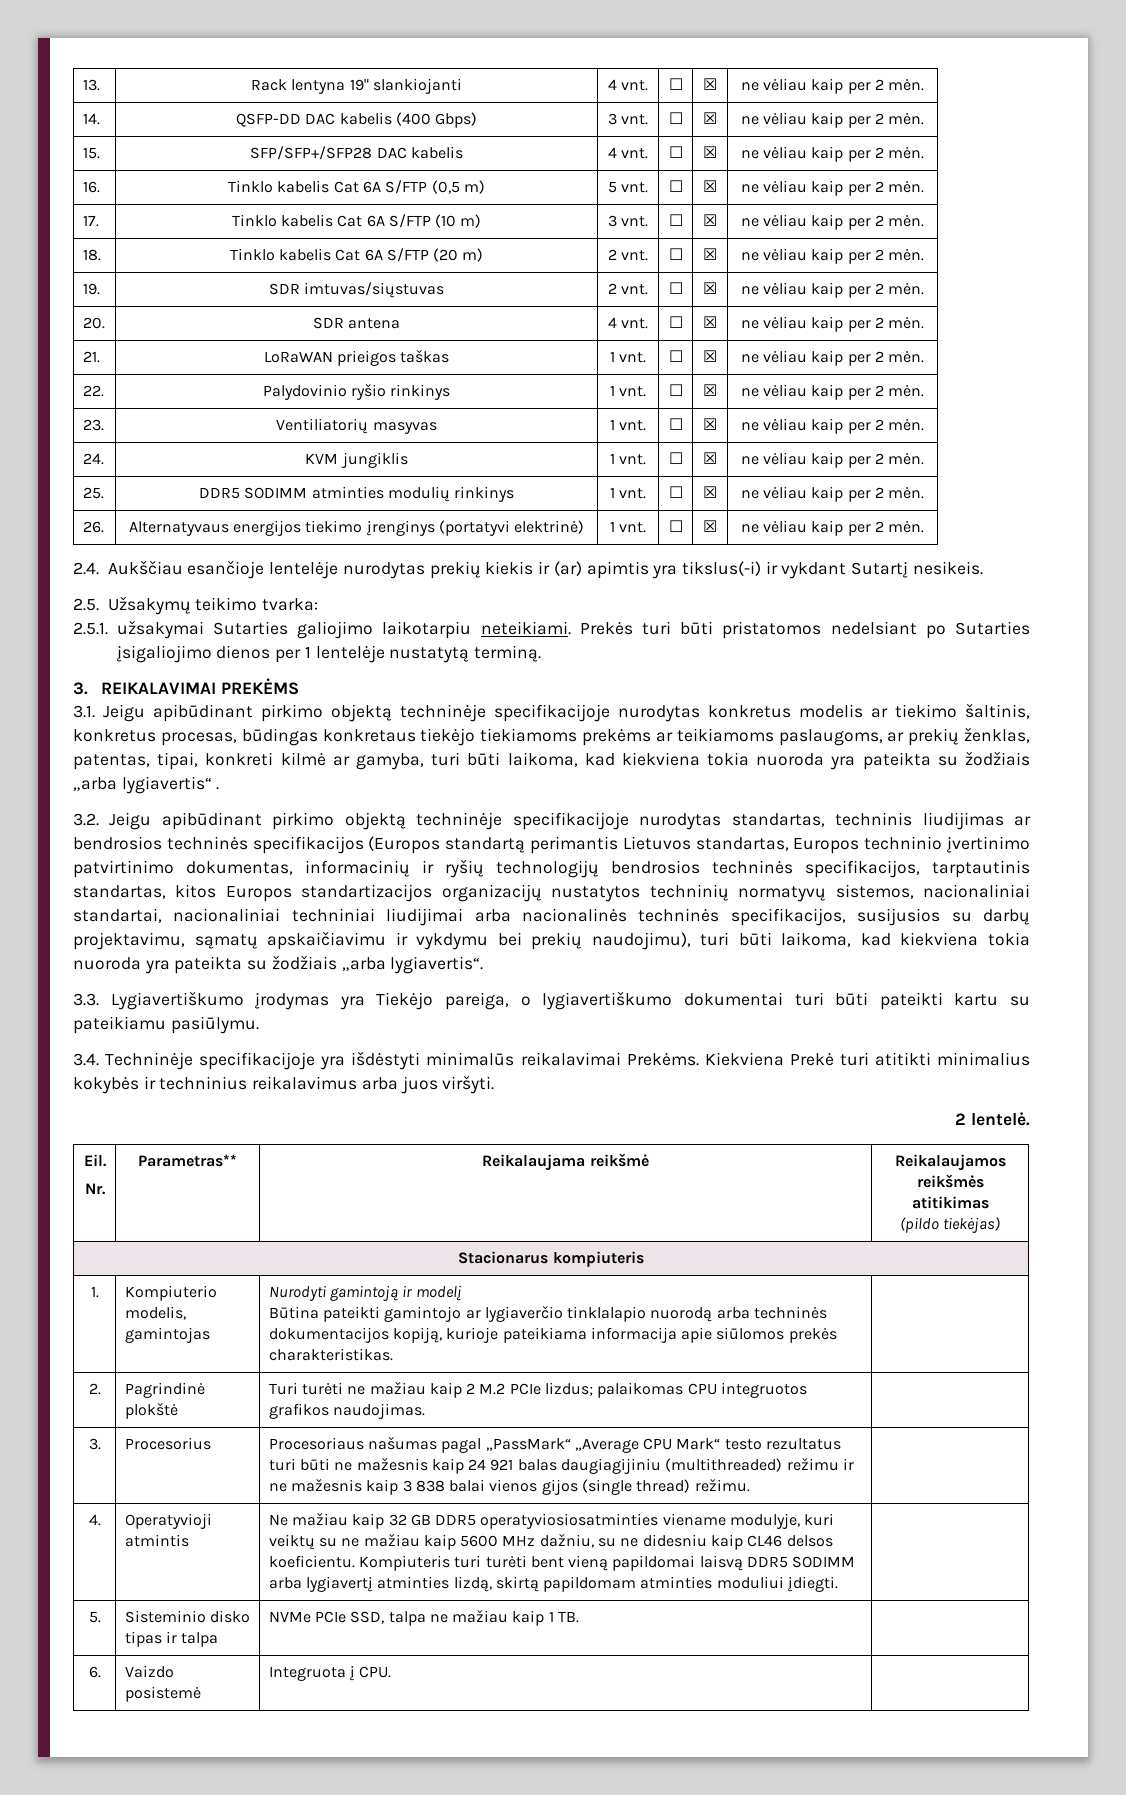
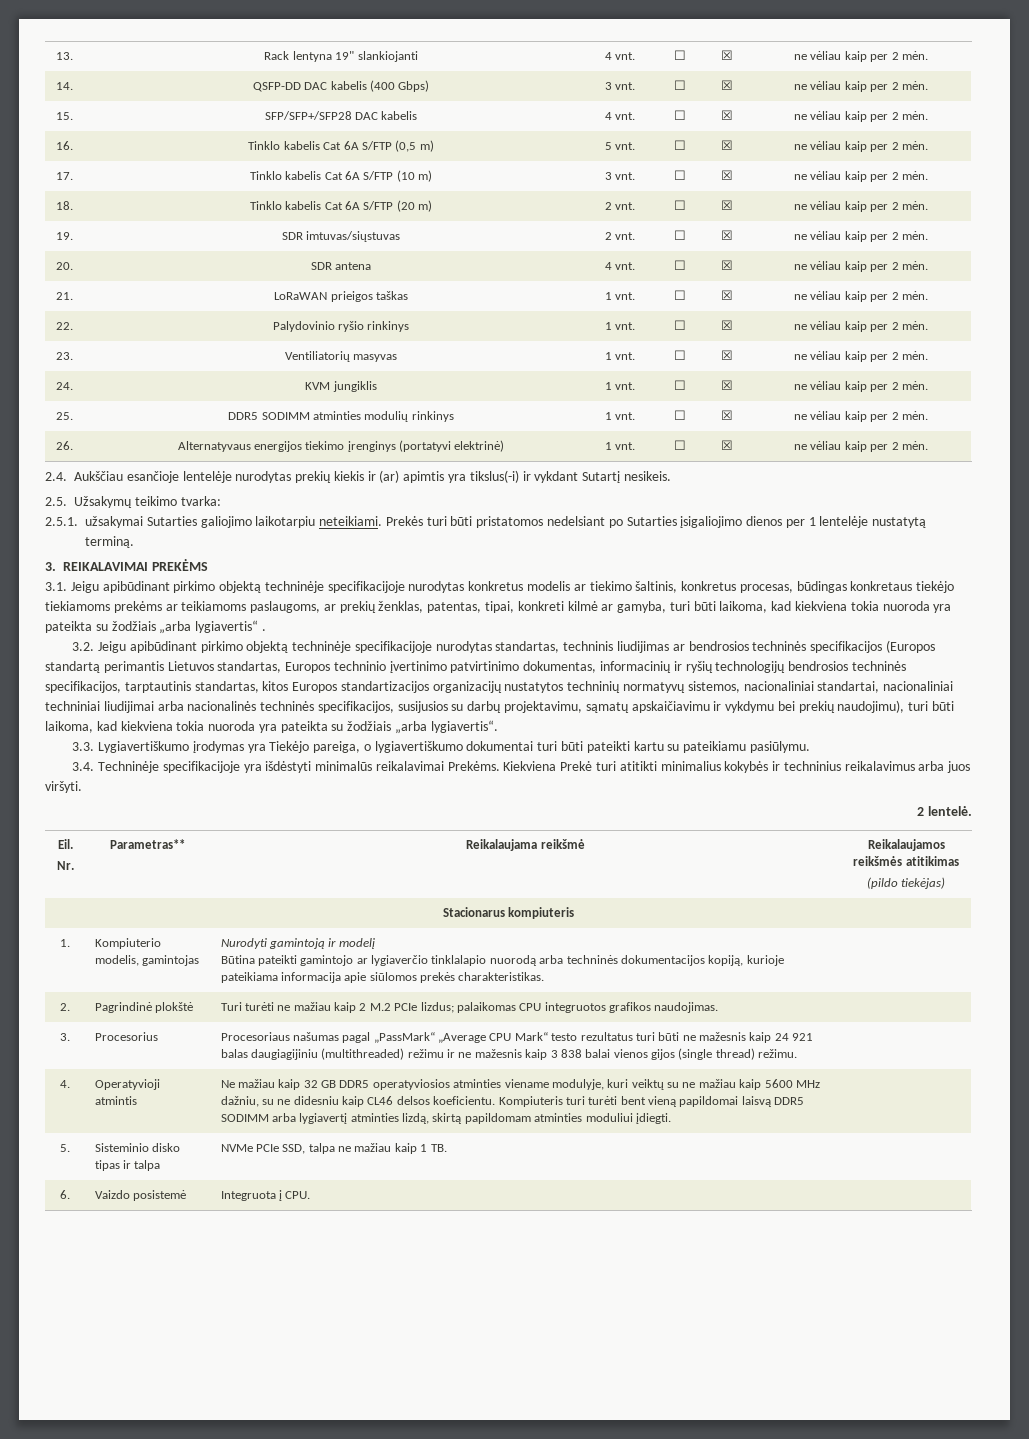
[480,1513,659,1529] operatyviosiosatminties -> [372,1079,502,1090] operatyviosios atminties

